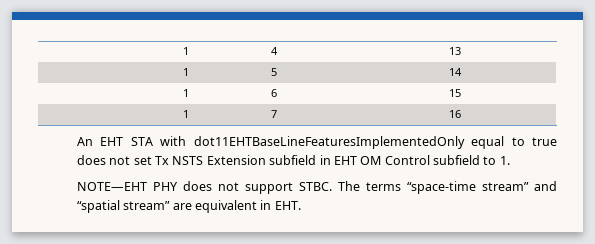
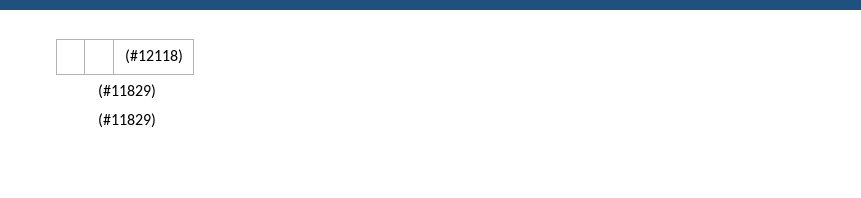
[183,47,190,55] [271,47,278,55] [448,47,461,55] [183,68,190,76] [271,68,277,76] [448,68,462,76] [183,89,190,97] [271,89,277,97] [448,89,461,97] [183,110,190,118] [271,110,277,118] [448,110,461,118] [76,136,557,149] [76,155,510,165] [76,181,557,194] [76,200,301,213] 1 | 4 | 13 // 1 | 5 | 14 // 1 | 6 | 15 // 1 | 7 | 16 // An EHT STA with dot11EHTBaseLineFeaturesImplementedOnly equal to true does not set Tx NSTS Extension subfield in EHT OM Control subfield to 1. // NOTE—EHT PHY does not support STBC. The terms “space-time stream” and “spatial stream” are equivalent in EHT. -> [124,49,183,64] [98,84,157,99] [98,113,157,128] | | (#12118) // (#11829) // (#11829)

